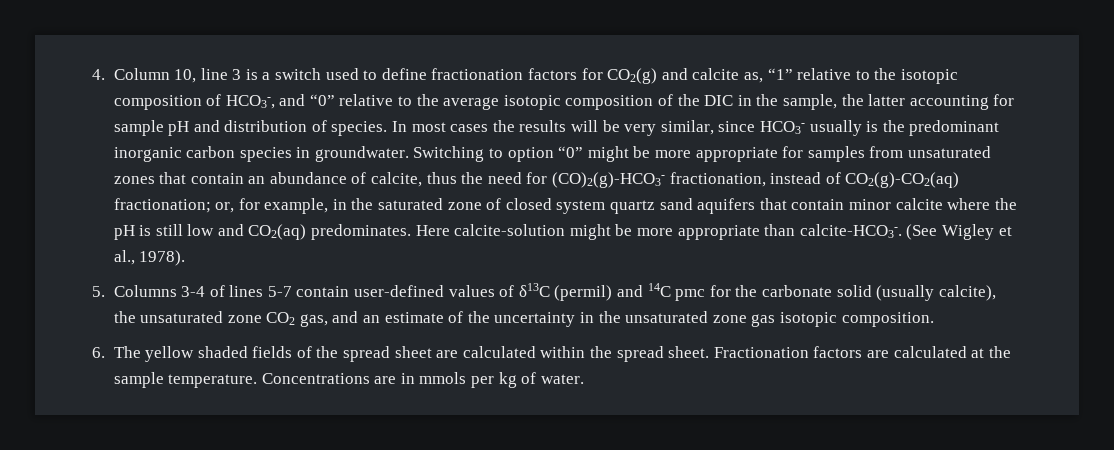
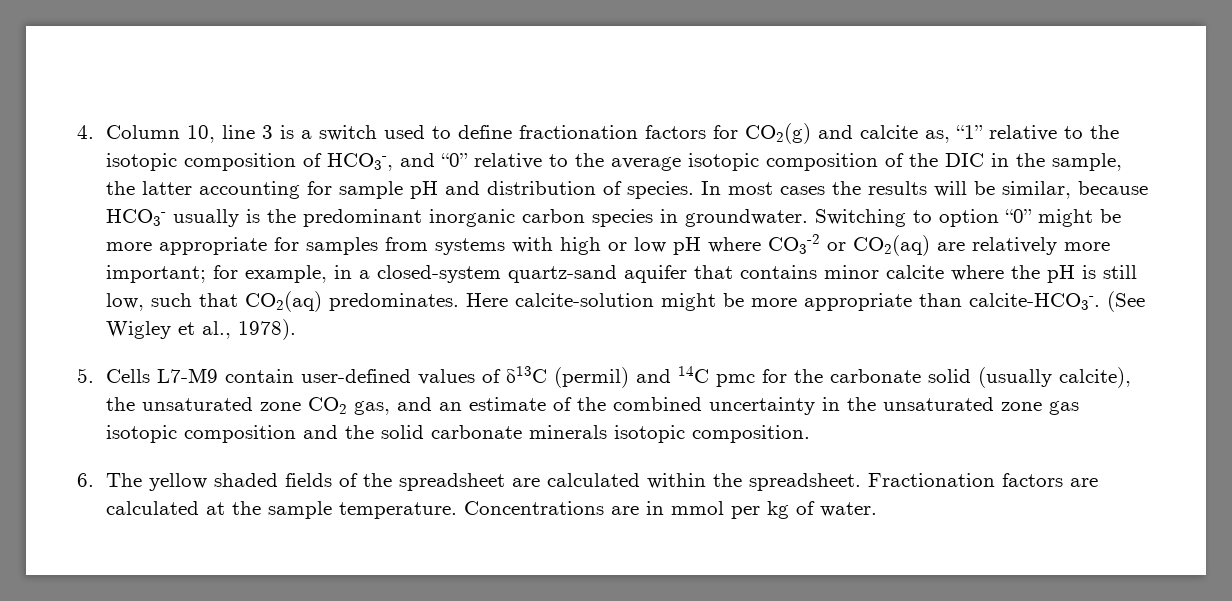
[624,120,756,136] very similar, since -> [1001,181,1148,199] similar, because
[907,146,991,158] [113,172,960,188] [113,198,845,214] unsaturated zones that contain an abundance of calcite, thus the need for (CO)2(g)-HCO3- fractionation, instead of CO2(g)-CO2(aq) fractionation; or, for example, in the saturated zone of closed system quartz sand aquifers that contain -> [434,234,1110,256] [105,265,817,283] systems with high or low pH where CO3-2 or CO2(aq) are relatively more important; for example, in a closed-system quartz-sand aquifer that contains
[187,224,244,236] low and -> [105,293,238,311] low, such that
[113,285,292,297] Columns 3-4 of lines 5-7 -> [105,368,218,383] Cells L7-M9
(490, 317) none -> [612,397,702,411] combined
(837, 319) none -> [183,425,685,443] composition and the solid carbonate minerals isotopic
[343,346,432,362] spread sheet -> [398,473,505,491] spreadsheet
[616,346,710,362] spread sheet. -> [748,473,861,491] spreadsheet.
[419,372,467,384] mmols -> [670,501,724,515] mmol

